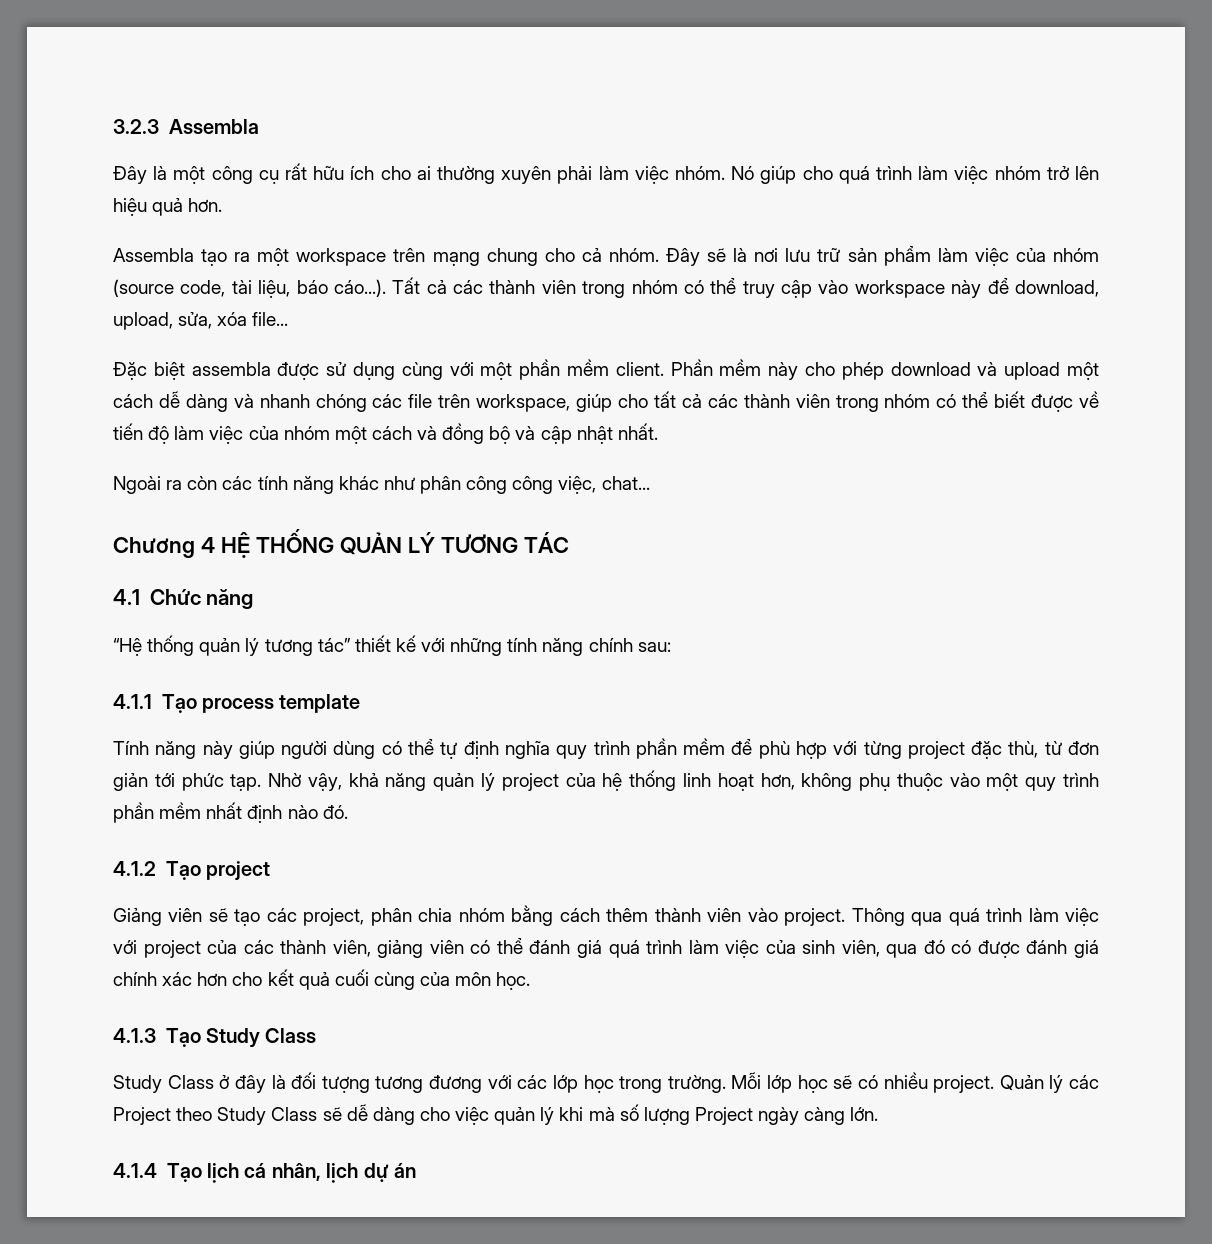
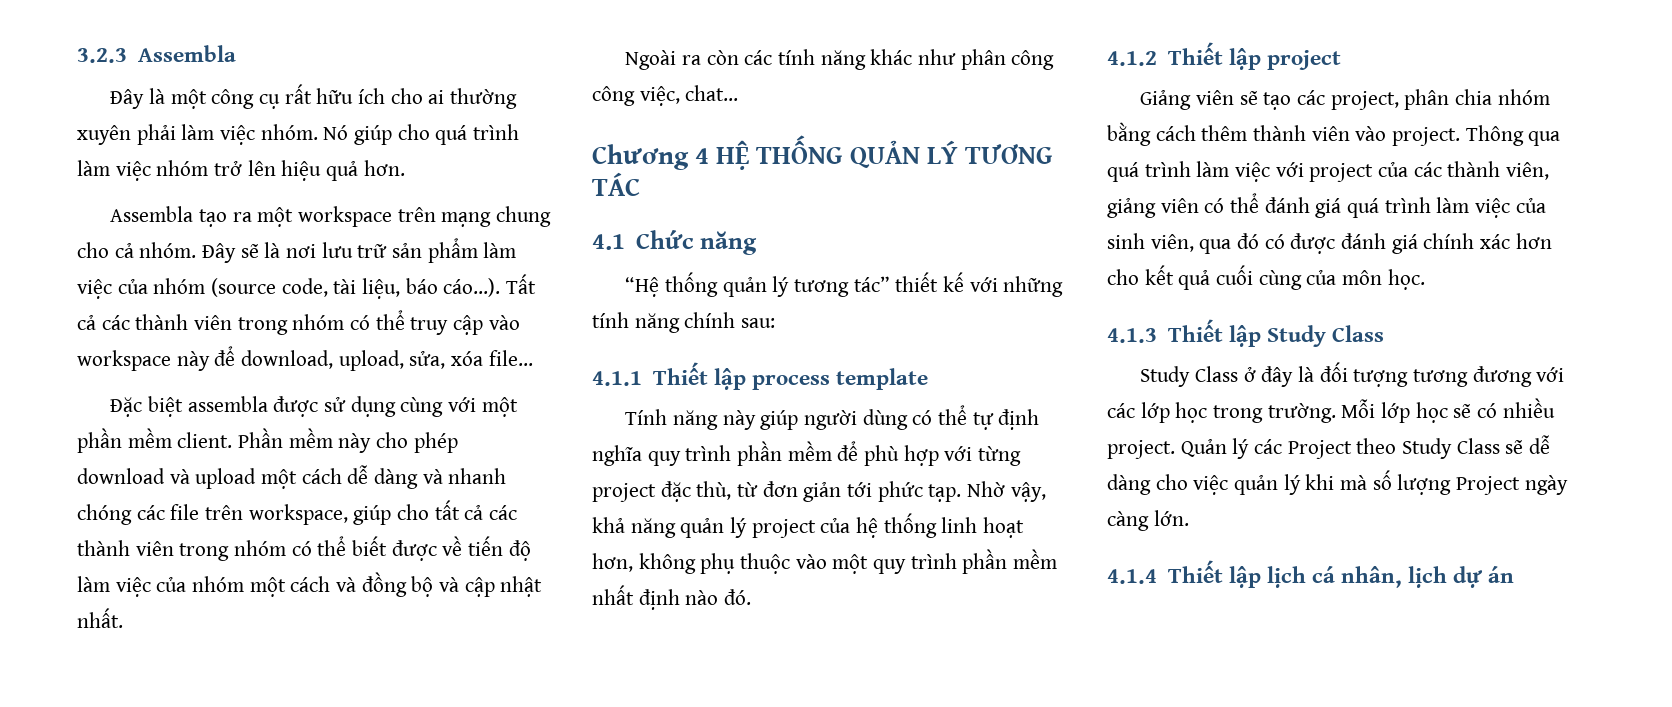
[161,694,197,713] Tạo -> [652,362,746,390] Thiết lập
[165,861,201,880] Tạo -> [1167,42,1261,70] Thiết lập
[165,1028,201,1047] Tạo -> [1167,319,1261,347] Thiết lập
[166,1163,202,1182] Tạo -> [1167,560,1261,588] Thiết lập

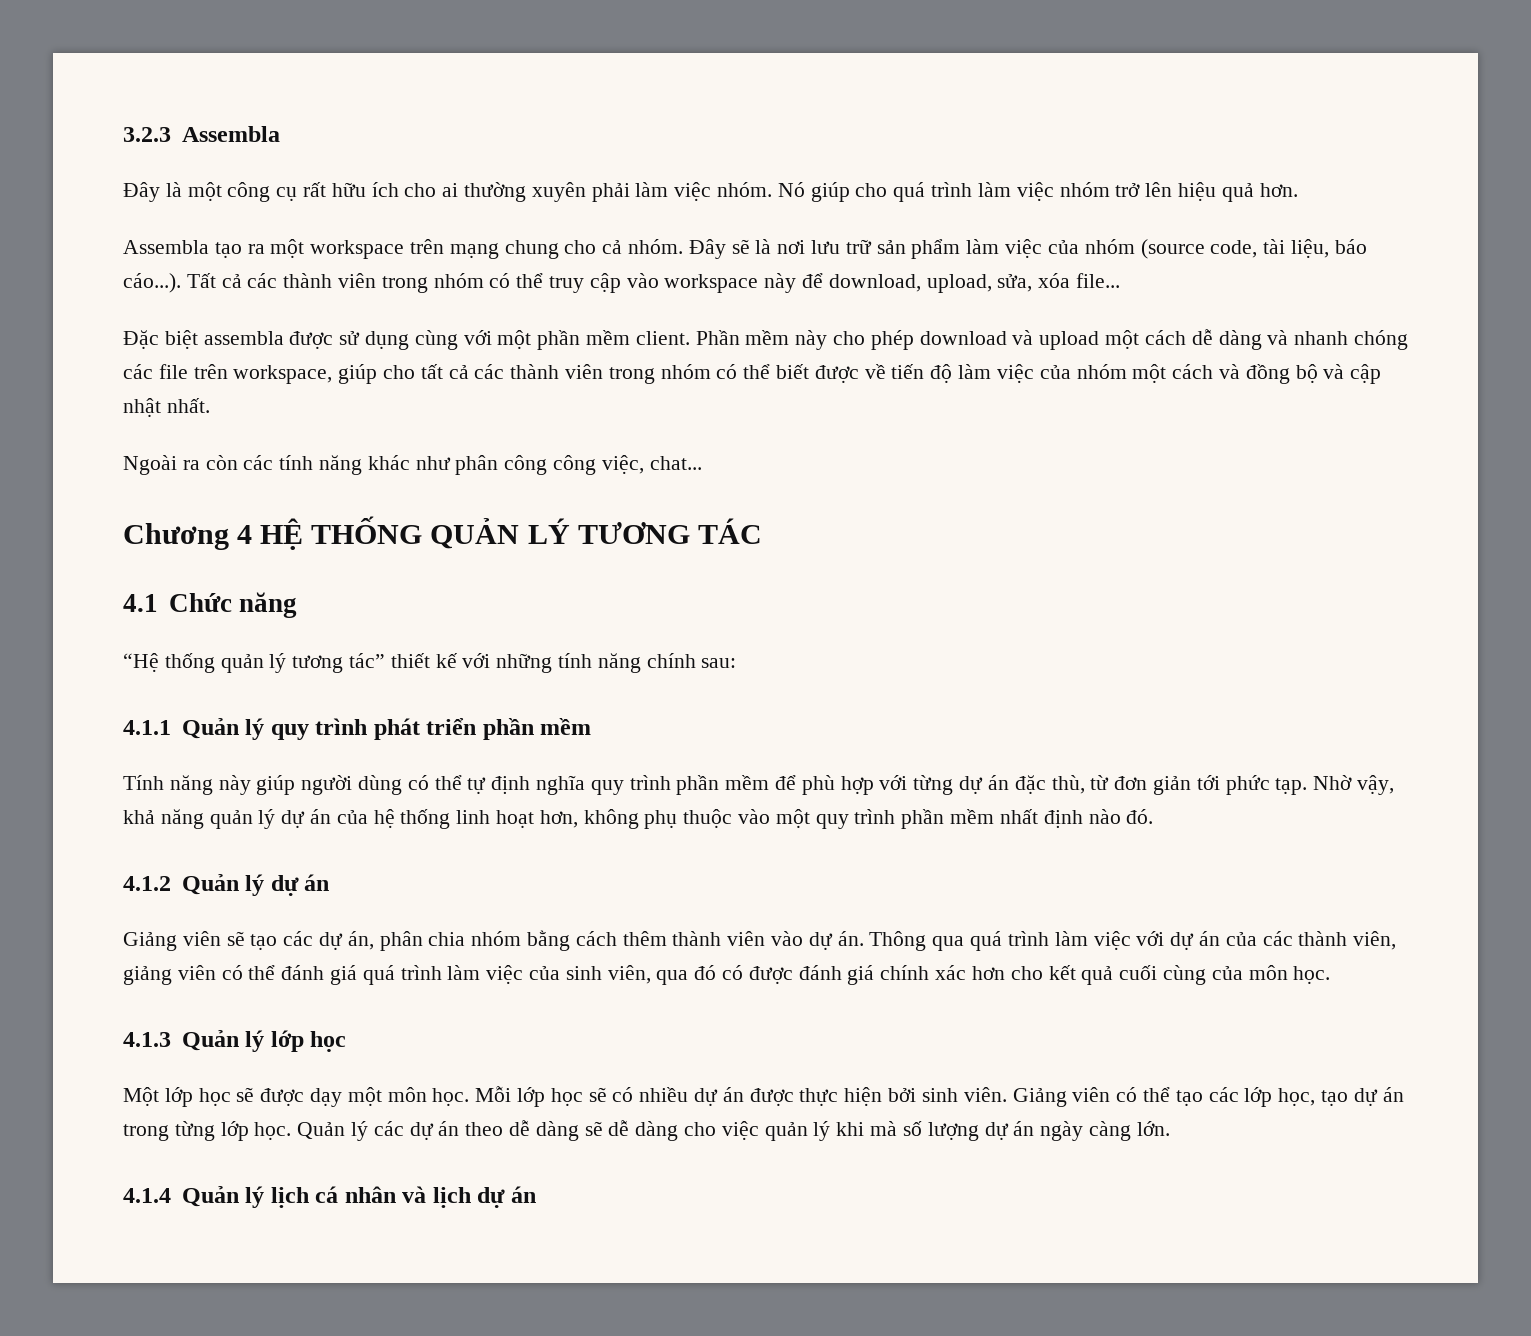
[652,362,928,390] Thiết lập process template -> [181,718,592,740] Quản lý quy trình phát triển phần mềm
[592,483,656,502] project -> [959,775,1009,794] dự án
[751,519,816,538] project -> [281,809,332,828] dự án
[1167,42,1341,70] Thiết lập project -> [181,874,330,896] Quản lý dự án
[1330,91,1399,110] project, -> [319,931,374,950] dự án,
[1392,127,1461,146] project. -> [808,931,864,950] dự án.
[1309,163,1374,182] project -> [1170,931,1220,950] dự án
[1167,319,1384,347] [1140,362,1565,387] [1107,402,1336,423] Thiết lập Study Class // Study Class ở đây là đối tượng tương đương với các lớp học trong trường. -> [181,1030,347,1052] [123,1087,470,1107] Quản lý lớp học // Một lớp học sẽ được dạy một môn học.
[1107,438,1500,459] project. Quản lý các Project theo Study Class -> [694,1087,1404,1107] [123,1120,579,1141] dự án được thực hiện bởi sinh viên. Giảng viên có thể tạo các lớp học, tạo dự án trong từng lớp học. Quản lý các dự án theo dễ dàng
[1456,476,1521,495] Project -> [984,1121,1035,1140] dự án
[1167,560,1402,588] Thiết lập lịch cá nhân, -> [181,1186,427,1208] Quản lý lịch cá nhân và

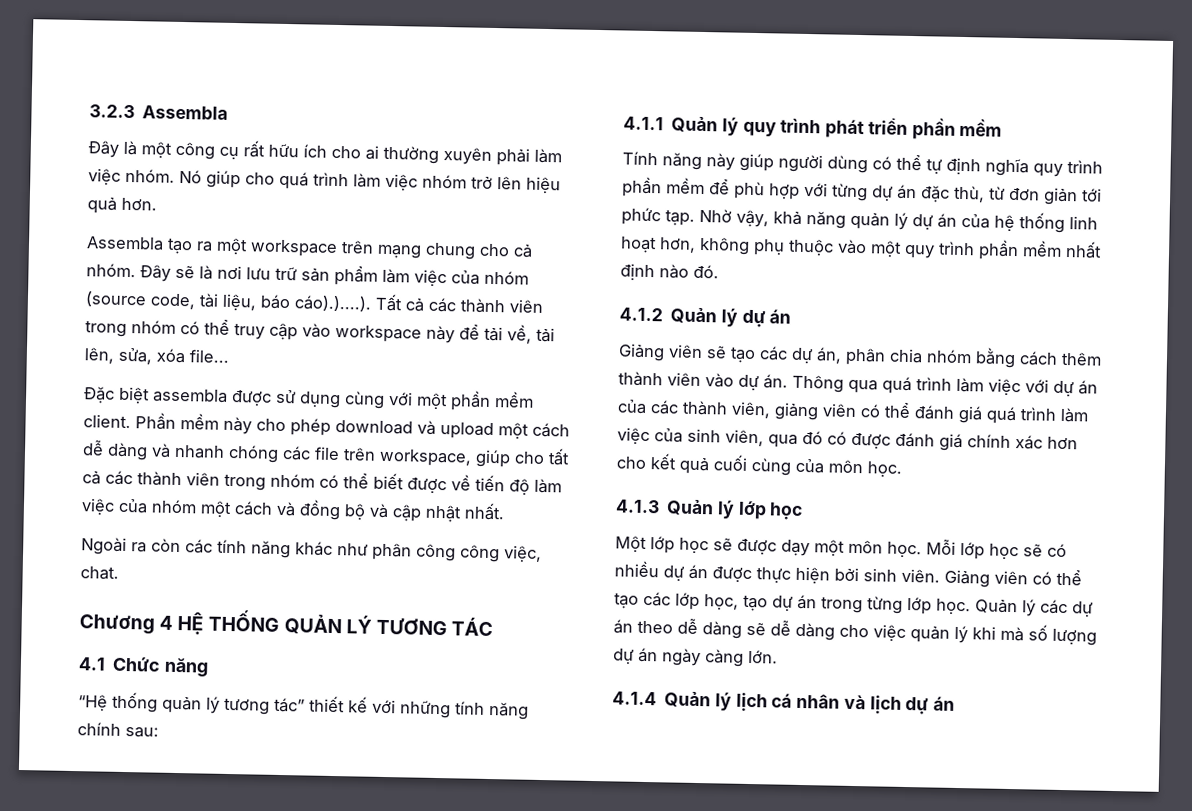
[123,273,181,293] cáo...). -> [294,295,372,312] cáo).)....).
[828,274,992,293] download, upload, -> [484,324,555,344] [84,347,115,364] tải về, tải lên,
[649,456,702,470] chat... -> [80,566,119,580] chat.

